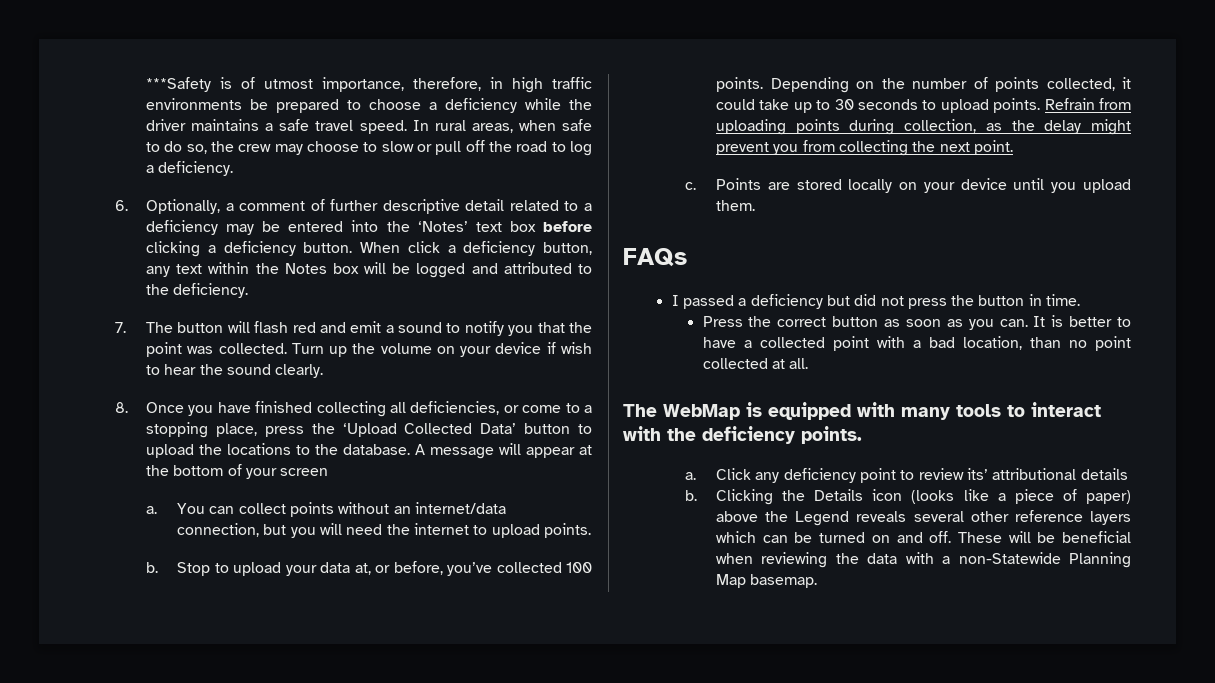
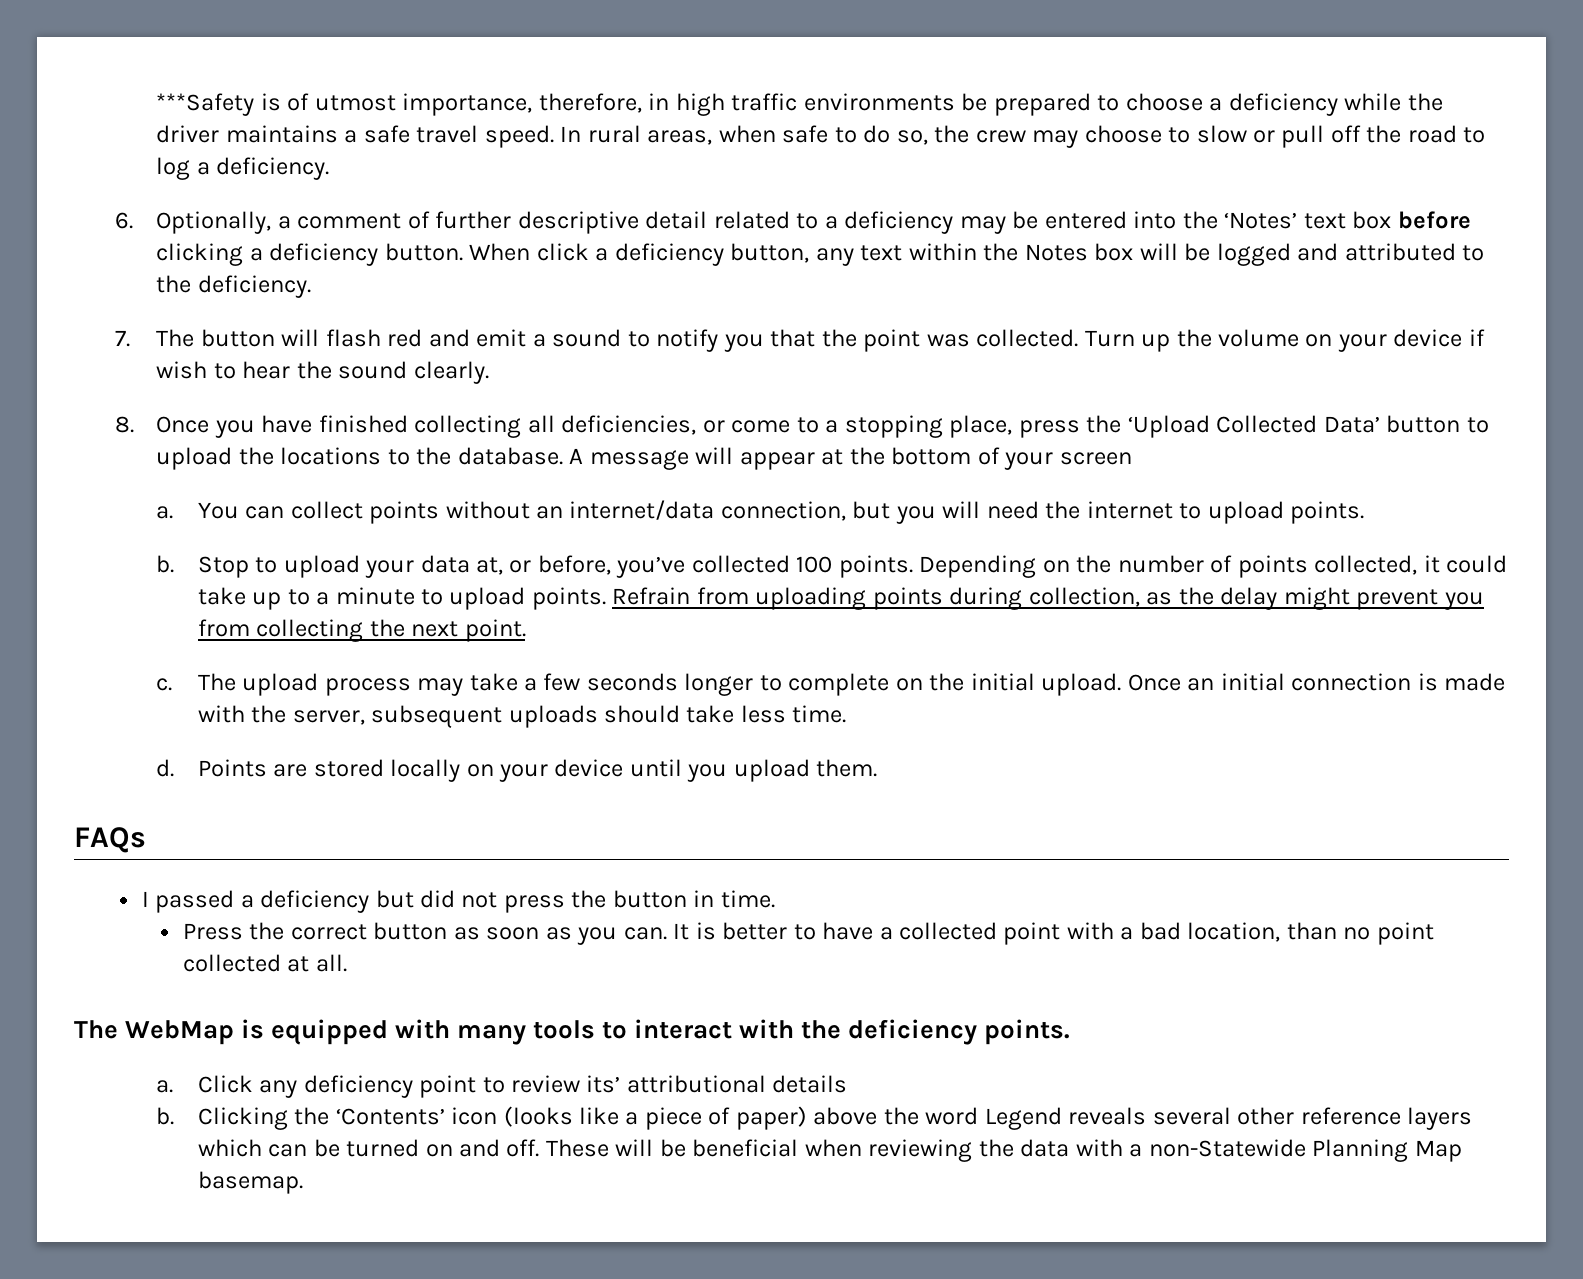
[834,99,919,110] 30 seconds -> [316,587,415,605] a minute
(697, 186) none -> [197,673,1506,696] [197,705,847,728] [156,759,175,777] The upload process may take a few seconds longer to complete on the initial upload. Once an initial connection is made with the server, subsequent uploads should take less time. // d.
[814,489,864,501] Details -> [335,1108,445,1125] ‘Contents’
(789, 516) none -> [925,1107,979,1125] word

